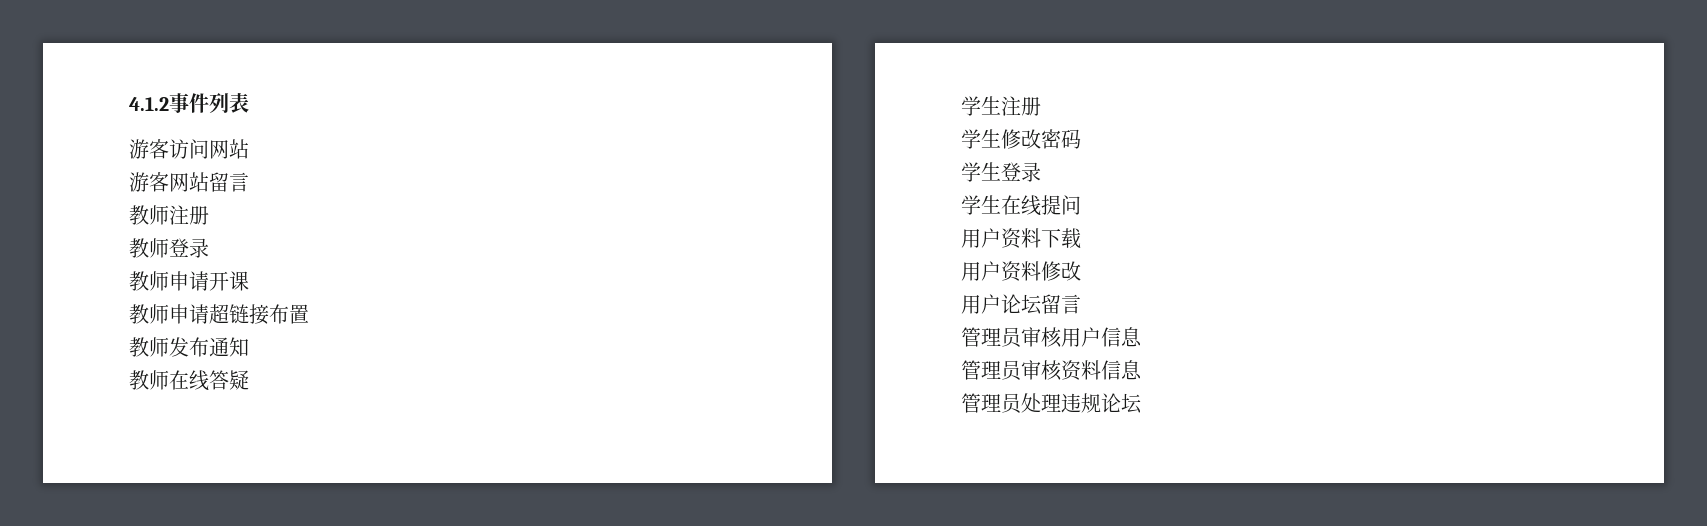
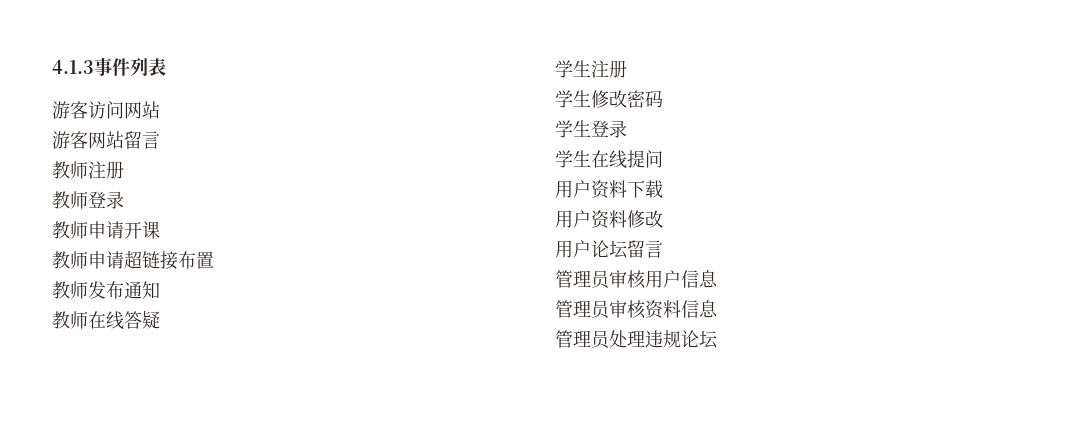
[129,97,169,111] 4.1.2 -> [52,60,94,74] 4.1.3

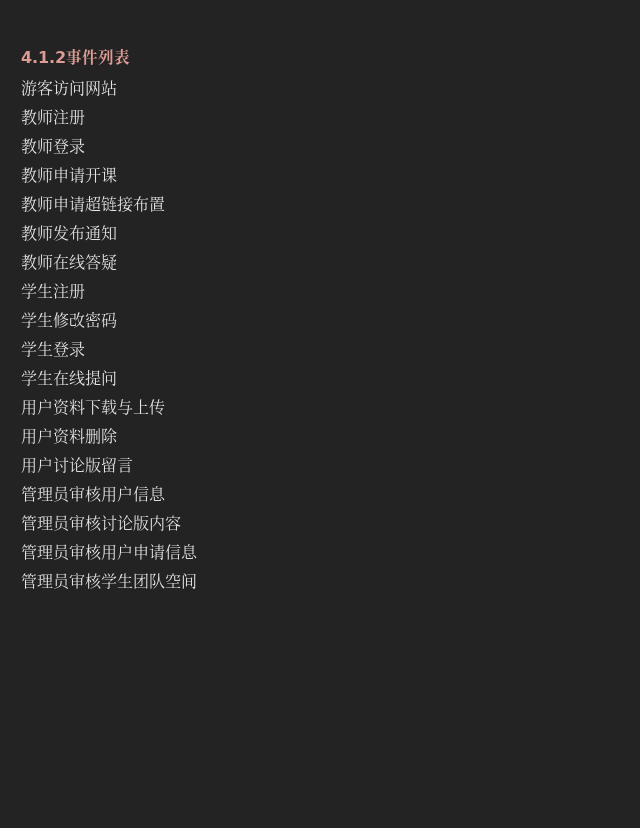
[52,60,94,74] 4.1.3 -> [21,51,66,63] 4.1.2
[52,131,160,149] // 游客网站留言 -> (117, 88) none
[555,210,663,229] [555,240,628,259] // 用户资料修改 // 用户论坛 -> [117,399,165,416] [21,428,118,445] [21,457,101,474] 与上传 // 用户资料删除 // 用户讨论版
[645,300,718,319] [555,330,718,349] 资料信息 // 管理员处理违规论坛 -> [101,515,181,531] [21,543,198,561] [21,572,197,590] 讨论版内容 // 管理员审核用户申请信息 // 管理员审核学生团队空间

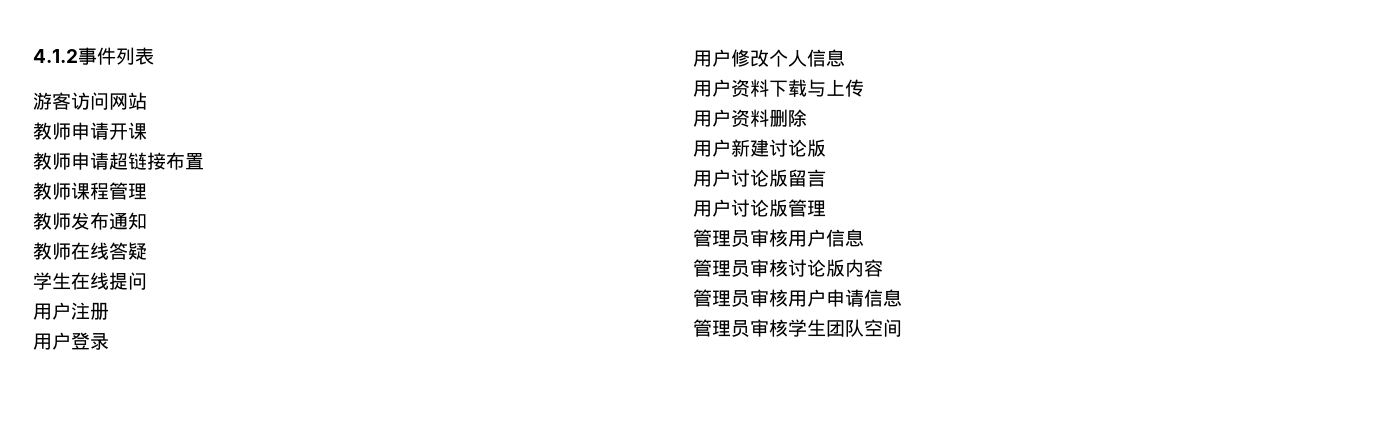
[21,109,85,126] [21,138,85,155] // 教师注册 // 教师登录 -> (147, 101) none
(165, 204) none -> [33,182,147,200] // 教师课程管理
[53,283,85,299] [21,311,117,328] [21,341,85,357] [21,369,117,386] 注册 // 学生修改密码 // 学生登录 // 学生在线提问 -> [71,272,147,290] [33,302,109,320] [33,332,109,350] [693,49,845,67] 在线提问 // 用户注册 // 用户登录 // 用户修改个人信息
(118, 436) none -> [693,139,826,157] // 用户新建讨论版
(133, 465) none -> [693,199,826,217] // 用户讨论版管理

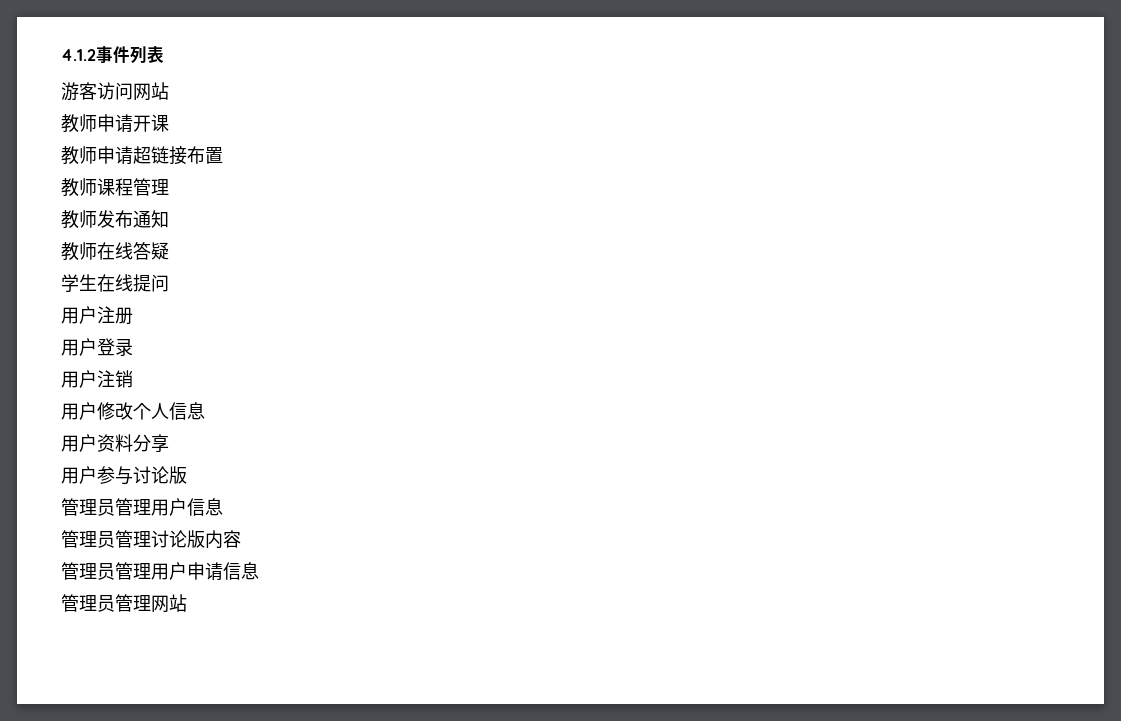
(109, 341) none -> [61,370,133,388] // 用户注销
[769,79,864,97] [693,109,807,127] [693,139,826,157] [693,169,826,187] [693,199,826,217] [693,229,788,247] 下载与上传 // 用户资料删除 // 用户新建讨论版 // 用户讨论版留言 // 用户讨论版管理 // 管理员审核 -> [133,434,169,453] [61,466,187,485] [61,498,151,516] 分享 // 用户参与讨论版 // 管理员管理
[750,259,788,277] 审核 -> [115,530,151,548] 管理
[750,289,788,307] 审核 -> [115,562,151,580] 管理
[750,319,902,337] 审核学生团队空间 -> [115,594,187,613] 管理网站

